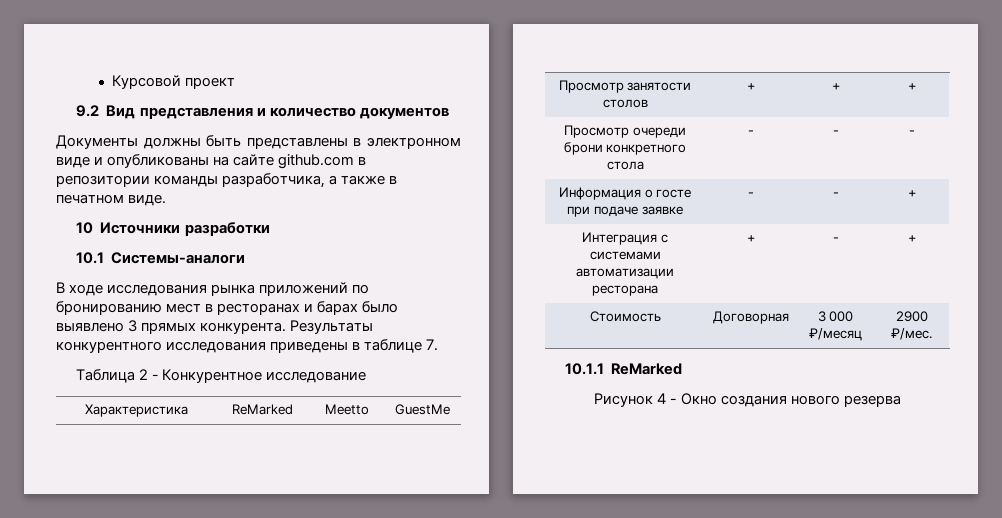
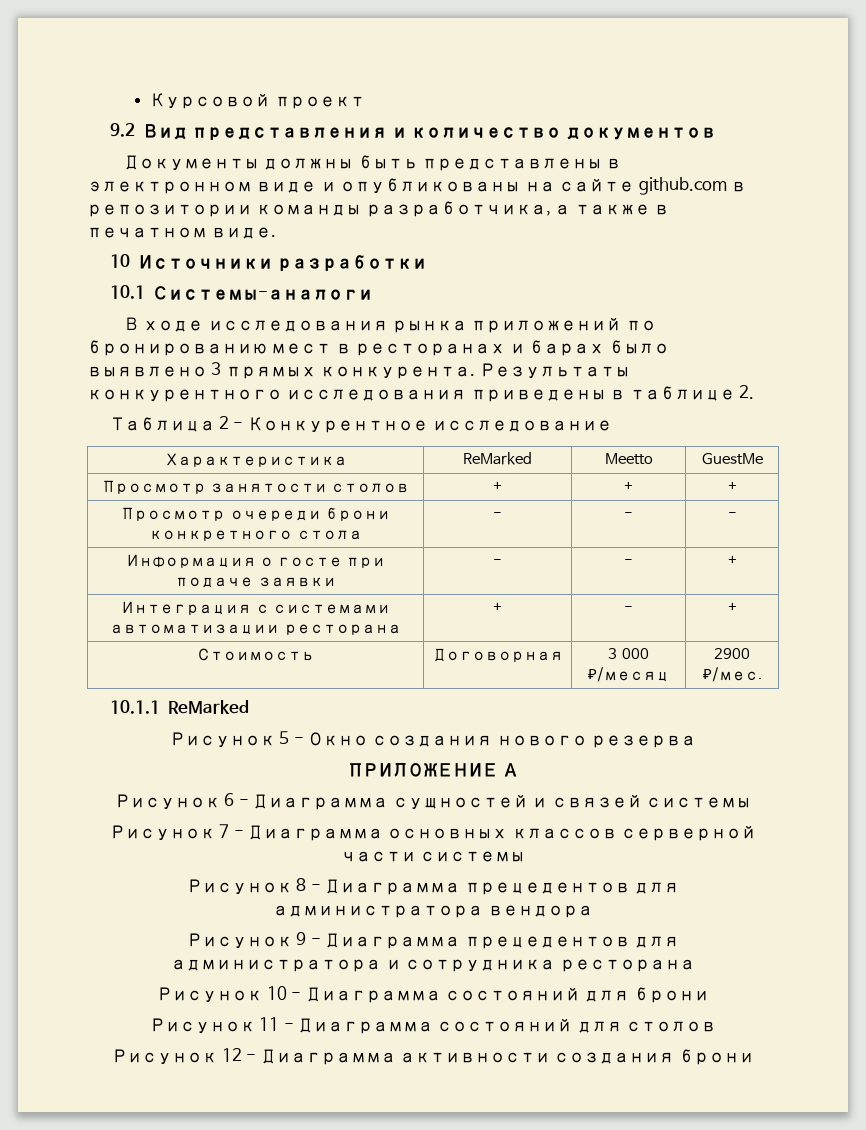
[426,339,439,351] 7. -> [739,385,755,399] 2.
[641,206,683,215] заявке -> [257,577,336,587] заявки
[657,393,667,404] 4 -> [279,731,290,744] 5
(901, 401) none -> [348,763,518,777] [114,793,752,810] [109,824,757,841] [340,851,526,862] [186,878,680,895] [273,905,593,918] [186,932,680,949] [171,959,695,972] [157,986,709,1003] [149,1017,717,1034] [112,1048,754,1065] // ПРИЛОЖЕНИЕ А // Рисунок 6 - Диаграмма сущностей и связей системы // Рисунок 7 - Диаграмма основных классов серверной части системы // Рисунок 8 - Диаграмма прецедентов для администратора вендора // Рисунок 9 - Диаграмма прецедентов для администратора и сотрудника ресторана // Рисунок 10 - Диаграмма состояний для брони // Рисунок 11 - Диаграмма состояний для столов // Рисунок 12 - Диаграмма активности создания брони

